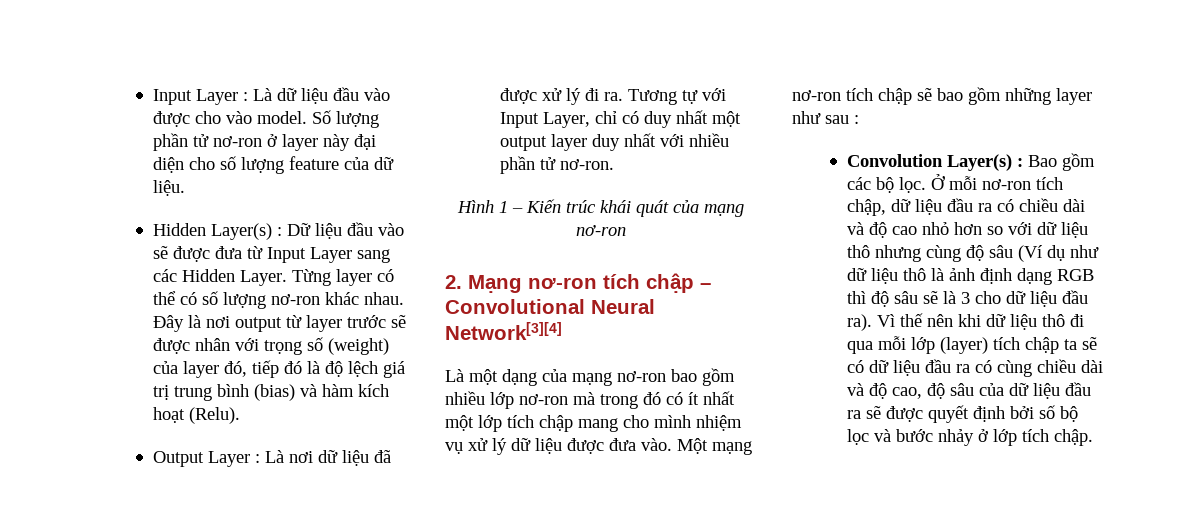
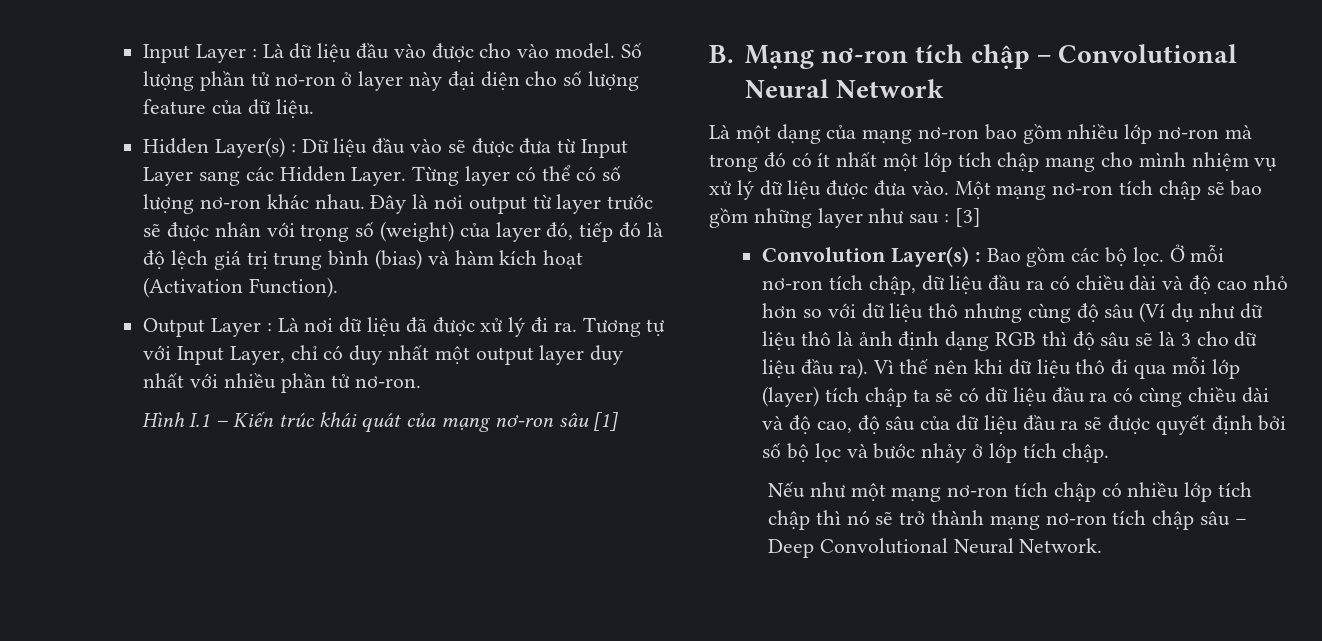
[188,407,240,424] (Relu). -> [143,277,338,298] (Activation Function).
[499,201,508,213] 1 -> [189,413,211,427] I.1
[445,275,462,289] // 2. -> [558,412,619,431] [709,45,734,63] sâu [1] // B.
[445,322,562,340] Network[3][4] -> [836,79,945,98] Network
(859, 119) none -> [954,208,981,227] [3]
(1093, 437) none -> [768,482,1253,502] [768,510,1247,530] [768,538,1103,558] // Nếu như một mạng nơ-ron tích chập có nhiều lớp tích chập thì nó sẽ trở thành mạng nơ-ron tích chập sâu – Deep Convolutional Neural Network.

